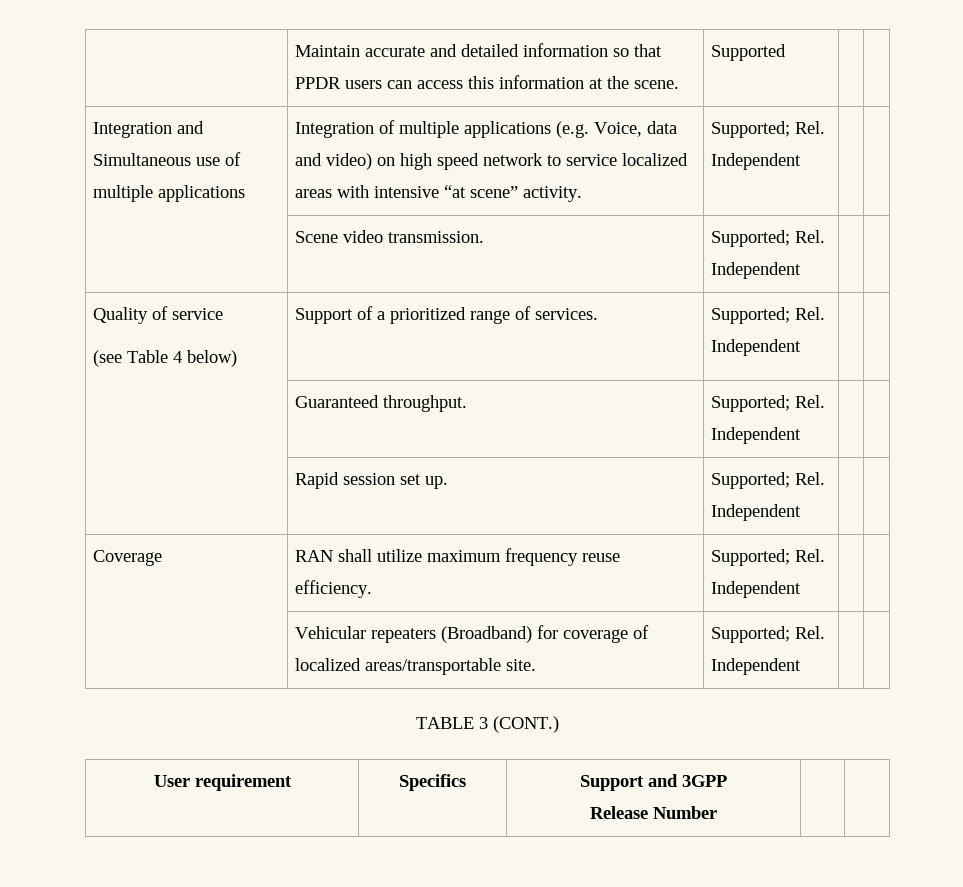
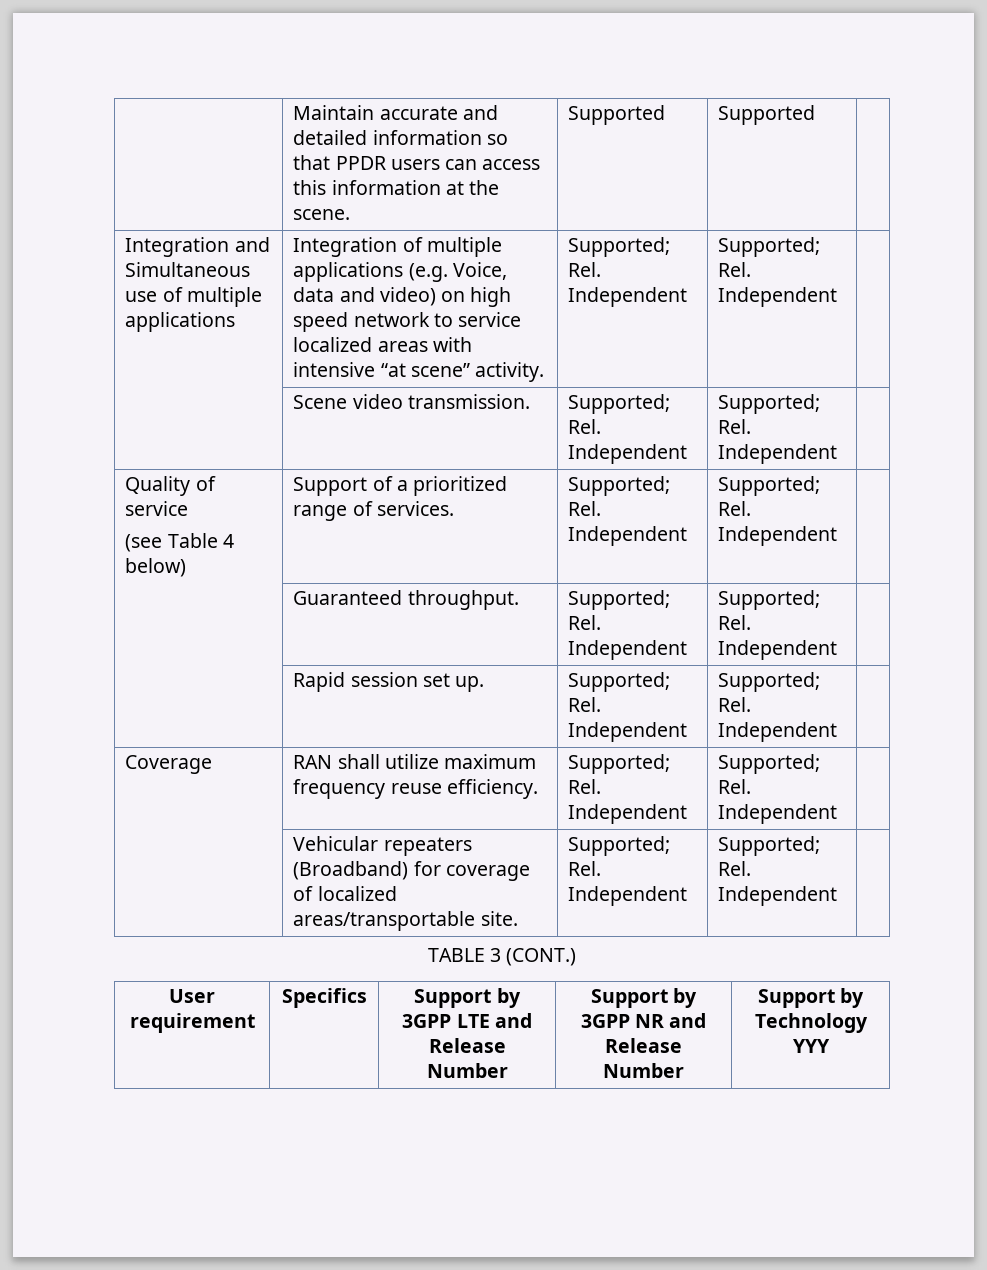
(786, 52) none -> [718,105,816,125] Supported
(801, 161) none -> [718,237,821,257] [718,262,752,277] [718,287,838,307] Supported; Rel. Independent
(801, 270) none -> [718,394,821,414] [718,419,752,434] [718,444,838,464] Supported; Rel. Independent
(801, 347) none -> [718,476,821,496] [718,501,752,516] [718,526,838,546] Supported; Rel. Independent
(801, 435) none -> [718,590,821,610] [718,615,752,630] [718,640,838,660] Supported; Rel. Independent
(801, 512) none -> [718,672,821,692] [718,697,752,712] [718,722,838,742] Supported; Rel. Independent
(801, 589) none -> [718,754,821,774] [718,779,752,794] [718,804,838,824] Supported; Rel. Independent
(801, 666) none -> [718,836,821,856] [718,861,752,876] [718,886,838,906] Supported; Rel. Independent
[648,774,727,787] [590,806,717,819] and 3GPP // Release Number | | -> [496,988,521,1008] [402,1013,532,1028] [428,1038,506,1053] [426,1063,508,1078] [590,988,698,1008] [580,1013,707,1028] [605,1038,682,1053] [603,1063,684,1078] [757,988,865,1008] [754,1013,868,1033] [792,1039,830,1053] by 3GPP LTE and Release Number | Support by 3GPP NR and Release Number | Support by Technology YYY

